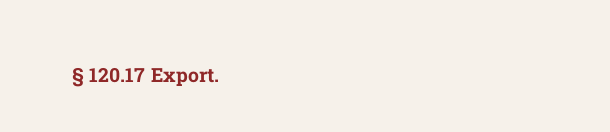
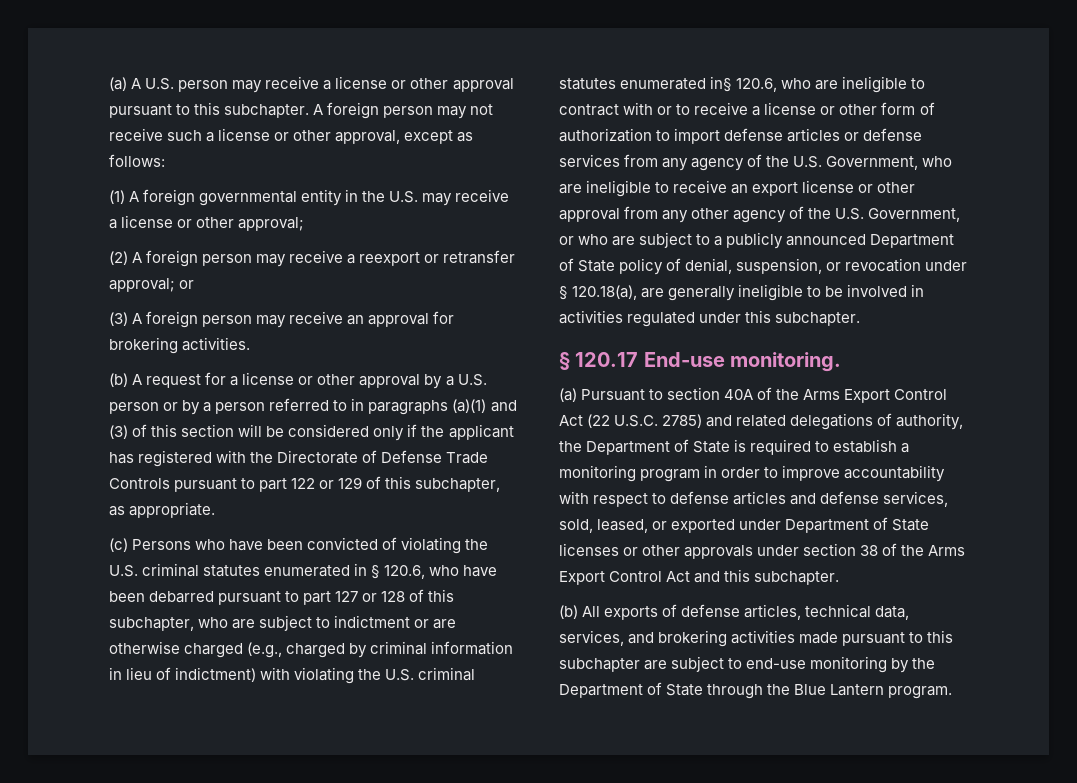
[72,67,219,87] § 120.17 Export. -> [109,76,514,93] [109,102,494,119] [109,128,474,144] [109,154,165,167] [109,189,510,206] [109,215,305,231] [109,250,516,267] [109,278,195,292] [109,311,455,328] [109,337,251,354] [109,372,487,389] [109,398,517,415] [109,424,514,441] [109,450,489,467] [109,476,501,492] [109,502,216,518] [109,537,489,554] [109,563,498,579] [109,589,455,605] [109,615,457,631] [109,641,514,658] [109,667,476,684] [559,76,926,93] [559,102,935,116] [559,128,923,144] [559,154,953,171] [559,180,916,197] [559,206,961,223] [559,232,955,249] [559,258,968,275] [559,284,925,301] [559,310,861,327] [559,352,842,372] [559,387,948,403] [559,413,964,430] [559,439,910,455] [559,465,946,482] [559,491,949,507] [559,517,930,533] [559,543,966,559] [559,569,840,585] [559,604,910,620] [559,630,954,647] [559,656,936,673] [559,682,953,699] (a) A U.S. person may receive a license or other approval pursuant to this subchapter. A foreign person may not receive such a license or other approval, except as follows: // (1) A foreign governmental entity in the U.S. may receive a license or other approval; // (2) A foreign person may receive a reexport or retransfer approval; or // (3) A foreign person may receive an approval for brokering activities. // (b) A request for a license or other approval by a U.S. person or by a person referred to in paragraphs (a)(1) and (3) of this section will be considered only if the applicant has registered with the Directorate of Defense Trade Controls pursuant to part 122 or 129 of this subchapter, as appropriate. // (c) Persons who have been convicted of violating the U.S. criminal statutes enumerated in § 120.6, who have been debarred pursuant to part 127 or 128 of this subchapter, who are subject to indictment or are otherwise charged (e.g., charged by criminal information in lieu of indictment) with violating the U.S. criminal statutes enumerated in§ 120.6, who are ineligible to contract with or to receive a license or other form of authorization to import defense articles or defense services from any agency of the U.S. Government, who are ineligible to receive an export license or other approval from any other agency of the U.S. Government, or who are subject to a publicly announced Department of State policy of denial, suspension, or revocation under § 120.18(a), are generally ineligible to be involved in activities regulated under this subchapter. // § 120.17 End-use monitoring. // (a) Pursuant to section 40A of the Arms Export Control Act (22 U.S.C. 2785) and related delegations of authority, the Department of State is required to establish a monitoring program in order to improve accountability with respect to defense articles and defense services, sold, leased, or exported under Department of State licenses or other approvals under section 38 of the Arms Export Control Act and this subchapter. // (b) All exports of defense articles, technical data, services, and brokering activities made pursuant to this subchapter are subject to end-use monitoring by the Department of State through the Blue Lantern program.

